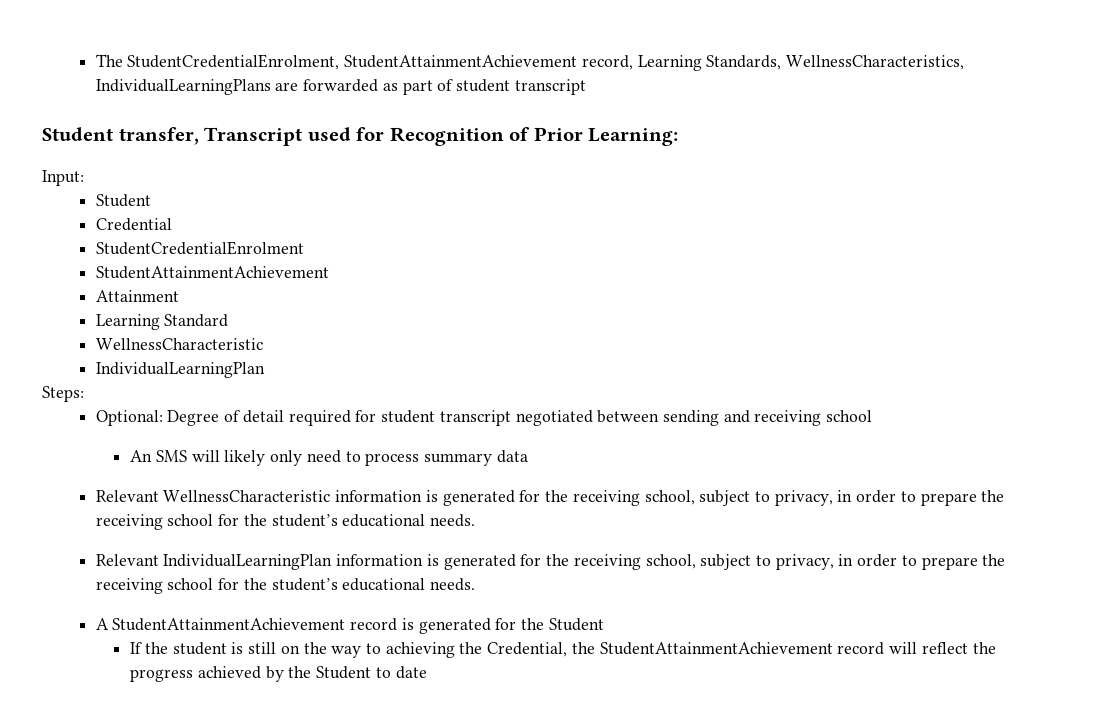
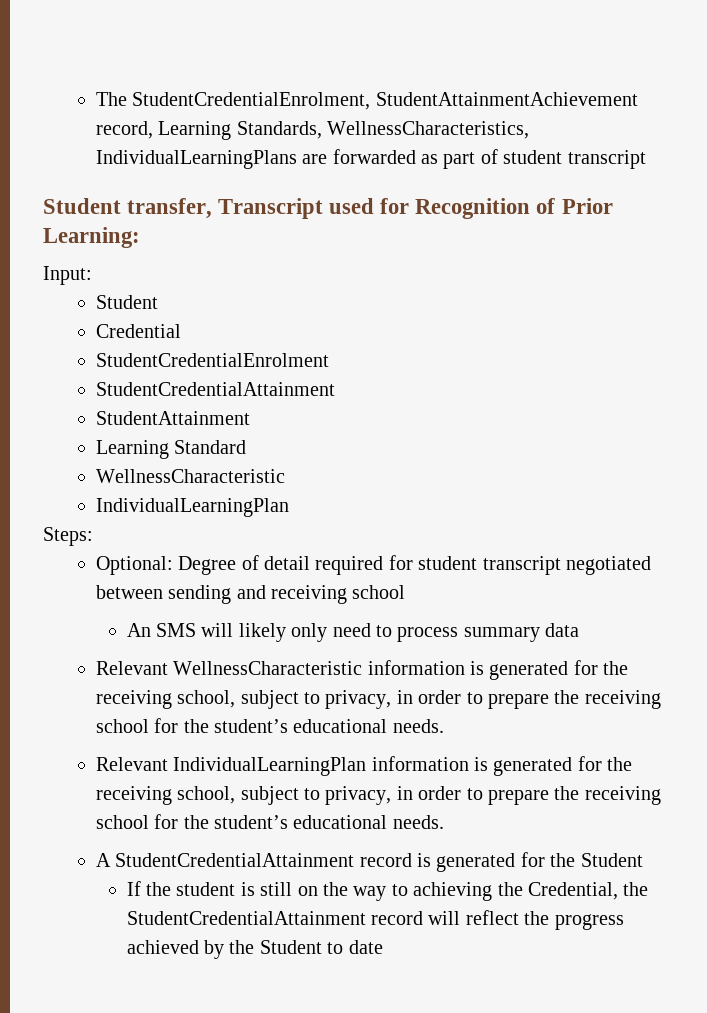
[95,266,329,279] [95,290,179,302] StudentAttainmentAchievement // Attainment -> [95,382,335,396] [95,411,250,425] StudentCredentialAttainment // StudentAttainment
[112,618,346,631] StudentAttainmentAchievement -> [115,853,355,867] StudentCredentialAttainment
[599,642,833,655] StudentAttainmentAchievement -> [126,911,366,925] StudentCredentialAttainment

